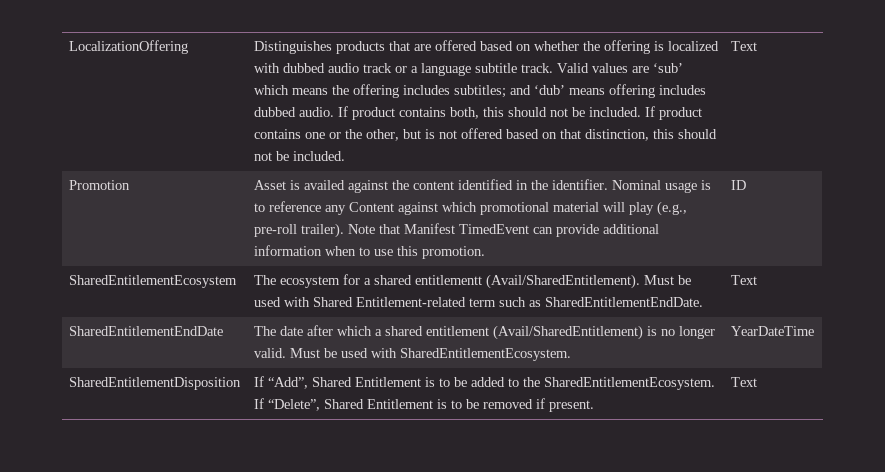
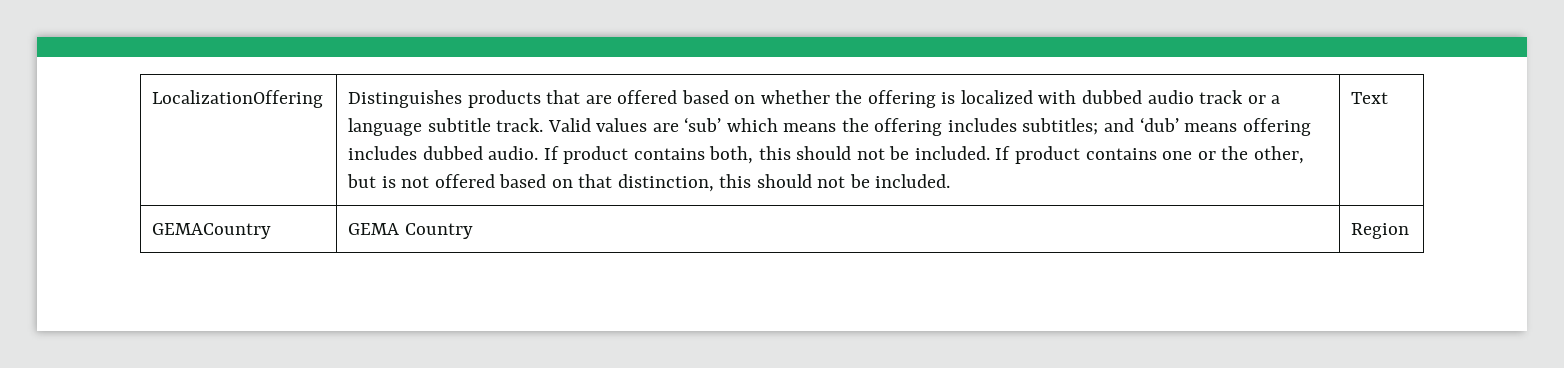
[68,180,130,190] [253,179,711,193] [253,201,687,216] [253,223,659,238] [253,245,485,259] [730,180,746,190] [68,275,237,288] [253,274,691,289] [253,297,703,307] [730,275,757,285] [68,326,223,336] [253,325,715,340] [253,348,571,361] [730,326,814,336] [68,377,241,390] [253,376,715,390] [253,398,594,412] [730,377,757,387] Promotion | Asset is availed against the content identified in the identifier. Nominal usage is to reference any Content against which promotional material will play (e.g., pre-roll trailer). Note that Manifest TimedEvent can provide additional information when to use this promotion. | ID // SharedEntitlementEcosystem | The ecosystem for a shared entitlementt (Avail/SharedEntitlement). Must be used with Shared Entitlement-related term such as SharedEntitlementEndDate. | Text // SharedEntitlementEndDate | The date after which a shared entitlement (Avail/SharedEntitlement) is no longer valid. Must be used with SharedEntitlementEcosystem. | YearDateTime // SharedEntitlementDisposition | If “Add”, Shared Entitlement is to be added to the SharedEntitlementEcosystem. If “Delete”, Shared Entitlement is to be removed if present. | Text -> [152,223,272,239] [348,223,473,239] [1351,223,1410,239] GEMACountry | GEMA Country | Region

